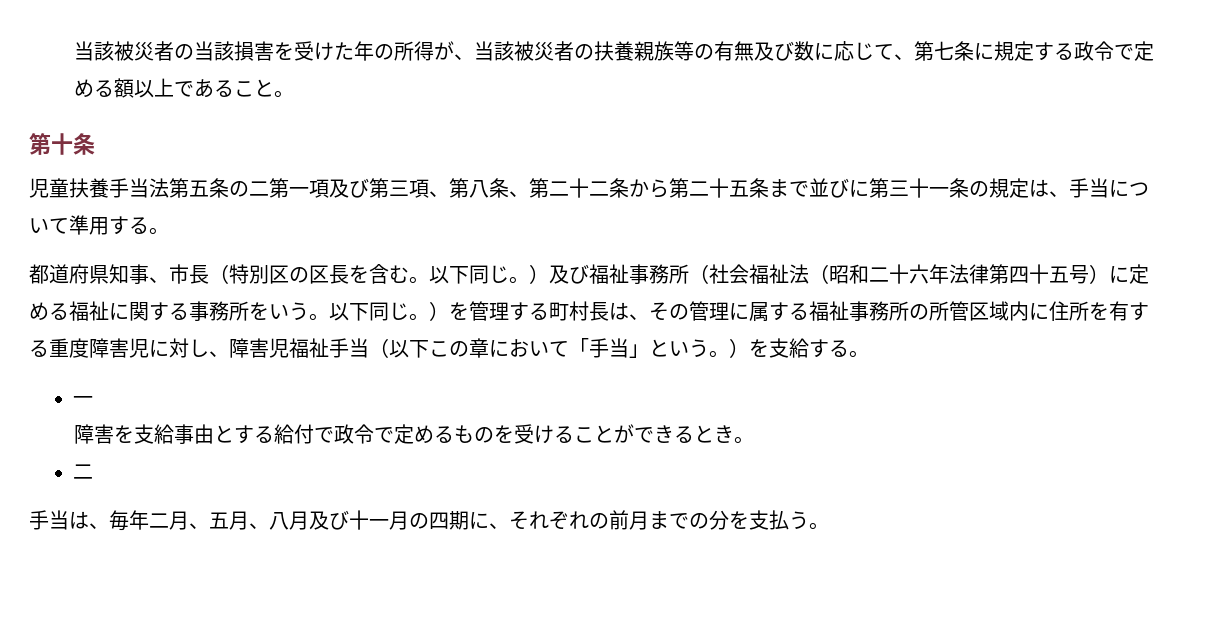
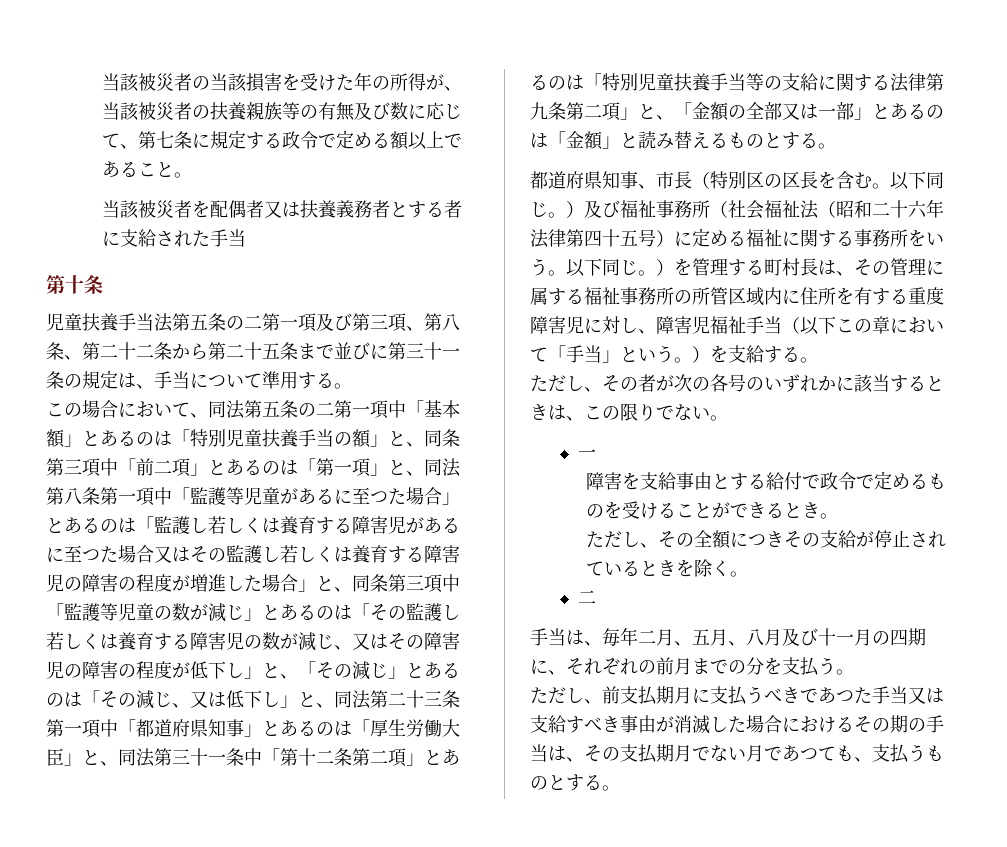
(294, 94) none -> [101,200,462,219] [101,229,246,247] // 当該被災者を配偶者又は扶養義務者とする者に支給された手当
(169, 231) none -> [46,400,460,419] [46,429,460,448] [46,458,461,477] [46,487,460,506] [46,516,460,534] [46,545,460,563] [46,574,460,593] [46,603,460,622] [46,632,460,651] [46,661,460,680] [46,690,460,709] [46,719,460,738] [46,748,460,767] [530,73,944,92] [530,102,944,121] [530,131,836,150] // この場合において、同法第五条の二第一項中「基本額」とあるのは「特別児童扶養手当の額」と、同条第三項中「前二項」とあるのは「第一項」と、同法第八条第一項中「監護等児童があるに至つた場合」とあるのは「監護し若しくは養育する障害児があるに至つた場合又はその監護し若しくは養育する障害児の障害の程度が増進した場合」と、同条第三項中「監護等児童の数が減じ」とあるのは「その監護し若しくは養育する障害児の数が減じ、又はその障害児の障害の程度が低下し」と、「その減じ」とあるのは「その減じ、又は低下し」と、同法第二十三条第一項中「都道府県知事」とあるのは「厚生労働大臣」と、同法第三十一条中「第十二条第二項」とあるのは「特別児童扶養手当等の支給に関する法律第九条第二項」と、「金額の全部又は一部」とあるのは「金額」と読み替えるものとする。
(869, 354) none -> [530,374,944,393] [530,403,728,421] // ただし、その者が次の各号のいずれかに該当するときは、この限りでない。
(754, 440) none -> [585,530,946,549] [585,559,748,577] // ただし、その全額につきその支給が停止されているときを除く。
(829, 526) none -> [530,686,944,705] [530,715,944,734] [530,744,944,763] [530,774,620,791] // ただし、前支払期月に支払うべきであつた手当又は支給すべき事由が消滅した場合におけるその期の手当は、その支払期月でない月であつても、支払うものとする。

